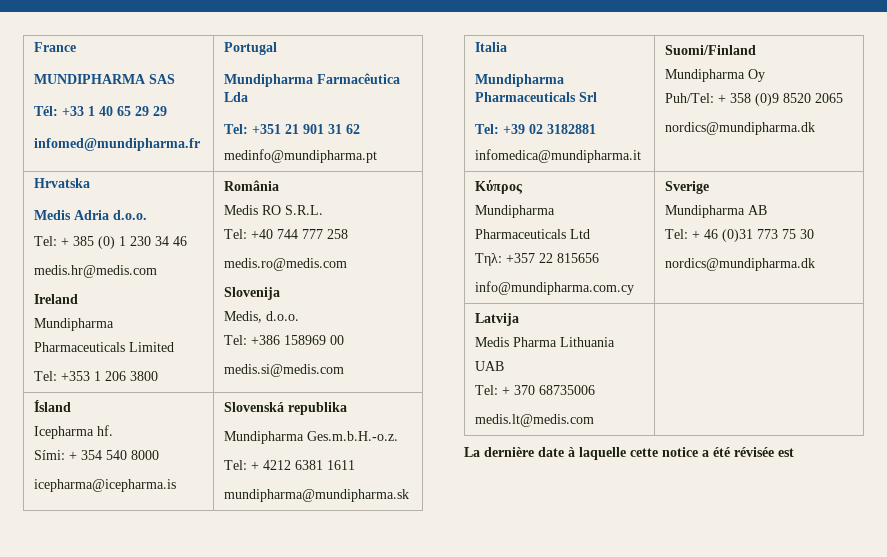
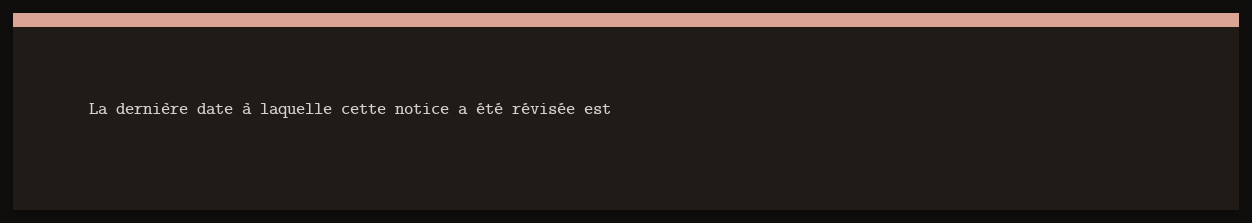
[34,42,77,52] [34,74,176,84] [34,106,168,116] [34,138,201,151] [224,42,278,55] [224,73,401,87] [224,92,249,102] [224,124,361,134] [224,149,378,163] [34,178,91,188] [34,210,148,220] [34,236,188,249] [34,265,158,278] [34,294,79,304] [34,318,115,331] [34,342,175,352] [34,371,159,381] [224,180,280,191] [224,205,324,215] [224,229,349,239] [224,258,348,271] [224,287,281,300] [224,311,300,323] [224,335,345,345] [224,364,345,377] [34,400,72,412] [34,425,114,439] [34,450,160,460] [34,479,177,492] [224,402,348,415] [224,431,399,444] [224,460,356,470] [224,489,410,502] [475,42,508,52] [475,74,565,87] [475,92,598,102] [475,124,597,134] [475,149,642,163] [665,45,757,55] [665,69,766,82] [665,93,844,106] [665,122,816,135] [475,180,524,194] [475,205,556,218] [475,229,591,239] [475,253,600,266] [475,281,635,295] [665,181,710,194] [665,205,768,218] [665,229,815,242] [665,258,816,271] [475,313,520,326] [475,337,616,347] [475,361,505,371] [475,385,596,395] [475,414,595,427] France // MUNDIPHARMA SAS // Tél: +33 1 40 65 29 29 // infomed@mundipharma.fr | Portugal // Mundipharma Farmacêutica Lda // Tel: +351 21 901 31 62 // medinfo@mundipharma.pt // Hrvatska // Medis Adria d.o.o. // Tel: + 385 (0) 1 230 34 46 // medis.hr@medis.com // Ireland // Mundipharma Pharmaceuticals Limited // Tel: +353 1 206 3800 | România // Medis RO S.R.L. // Tel: +40 744 777 258 // medis.ro@medis.com // Slovenija // Medis, d.o.o. // Tel: +386 158969 00 // medis.si@medis.com // Ísland // Icepharma hf. // Sími: + 354 540 8000 // icepharma@icepharma.is | Slovenská republika // Mundipharma Ges.m.b.H.-o.z. // Tel: + 4212 6381 1611 // mundipharma@mundipharma.sk // Italia // Mundipharma Pharmaceuticals Srl // Tel: +39 02 3182881 // infomedica@mundipharma.it | Suomi/Finland // Mundipharma Oy // Puh/Tel: + 358 (0)9 8520 2065 // nordics@mundipharma.dk // Κύπρος // Mundipharma Pharmaceuticals Ltd // Τηλ: +357 22 815656 // info@mundipharma.com.cy | Sverige // Mundipharma AB // Tel: + 46 (0)31 773 75 30 // nordics@mundipharma.dk // Latvija // Medis Pharma Lithuania UAB // Tel: + 370 68735006 // medis.lt@medis.com | // -> (89, 109) none

